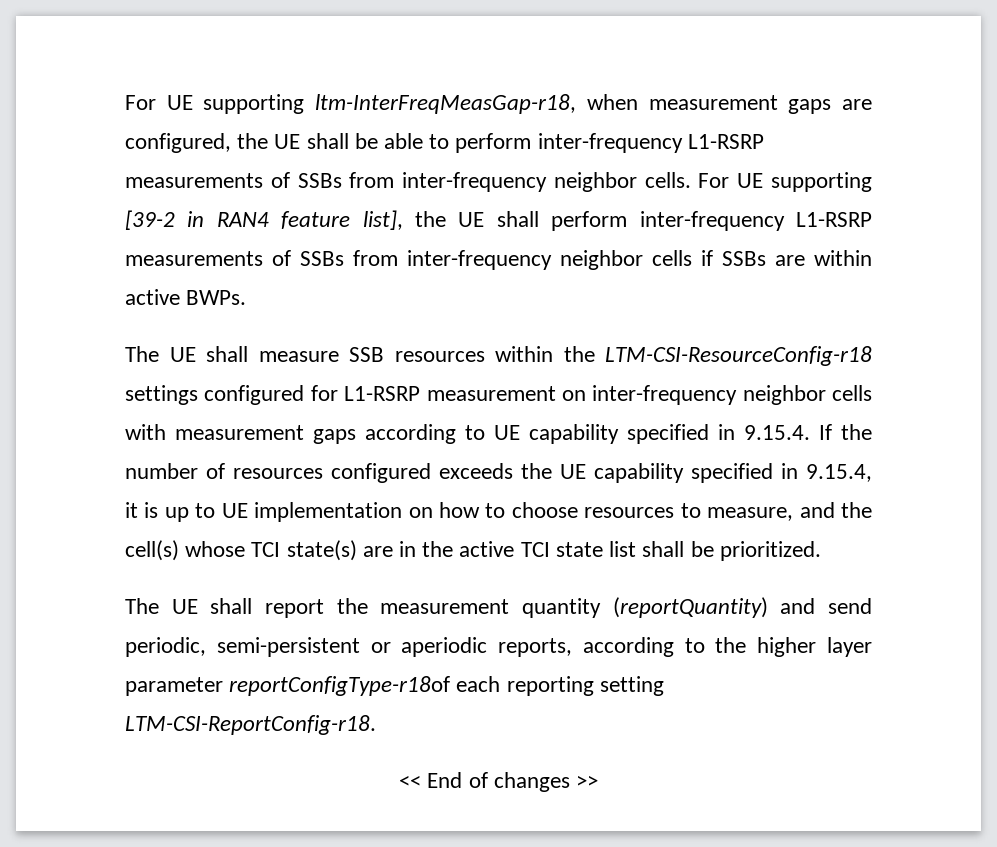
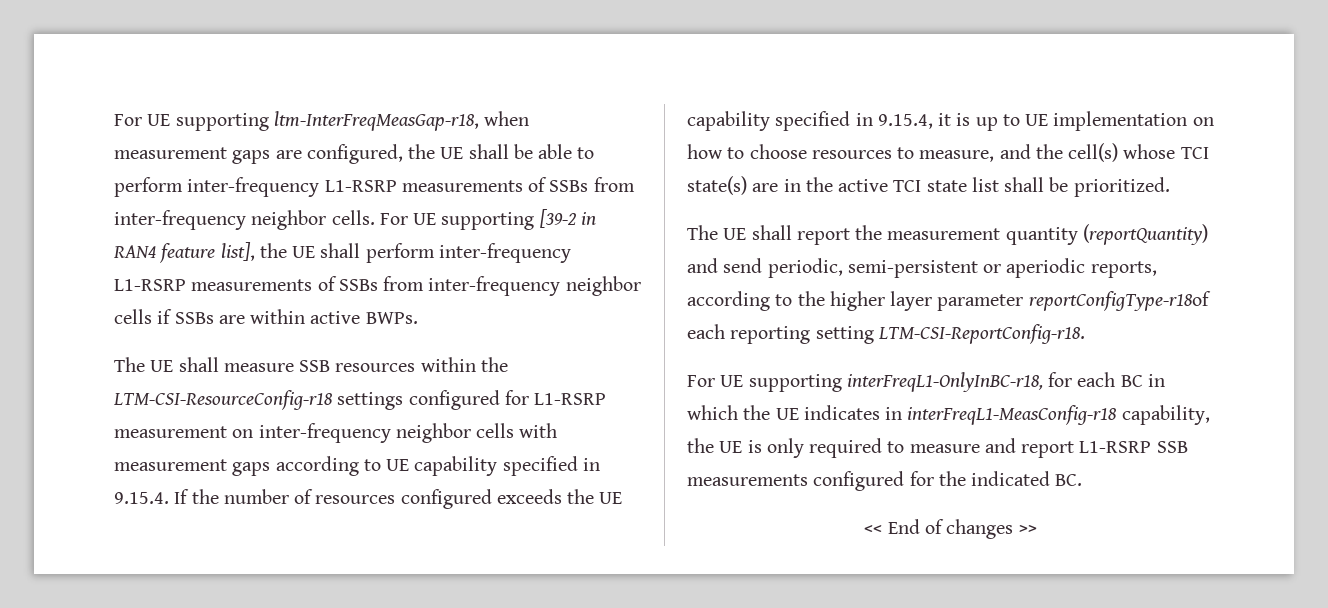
(376, 725) none -> [687,372,1165,392] [687,405,1210,425] [687,438,1188,458] [687,471,1083,491] // For UE supporting interFreqL1-OnlyInBC-r18, for each BC in which the UE indicates in interFreqL1-MeasConfig-r18 capability, the UE is only required to measure and report L1-RSRP SSB measurements configured for the indicated BC.

